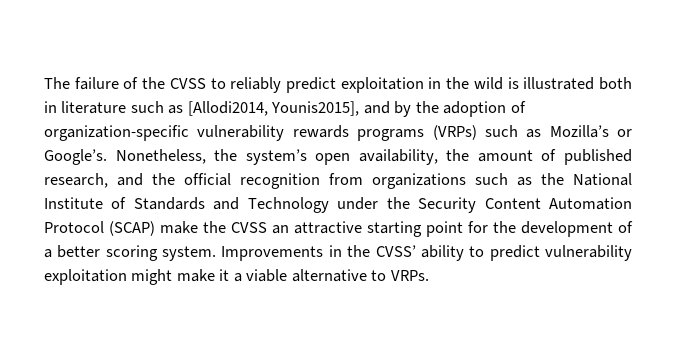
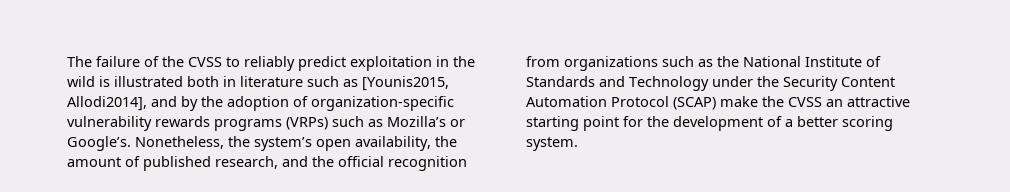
[187,101,360,116] [Allodi2014, Younis2015], -> [362,76,449,91] [67,96,147,111] [Younis2015, Allodi2014],
[221,245,632,261] [44,269,429,285] Improvements in the CVSS’ ability to predict vulnerability exploitation might make it a viable alternative to VRPs. -> (578, 144) none

